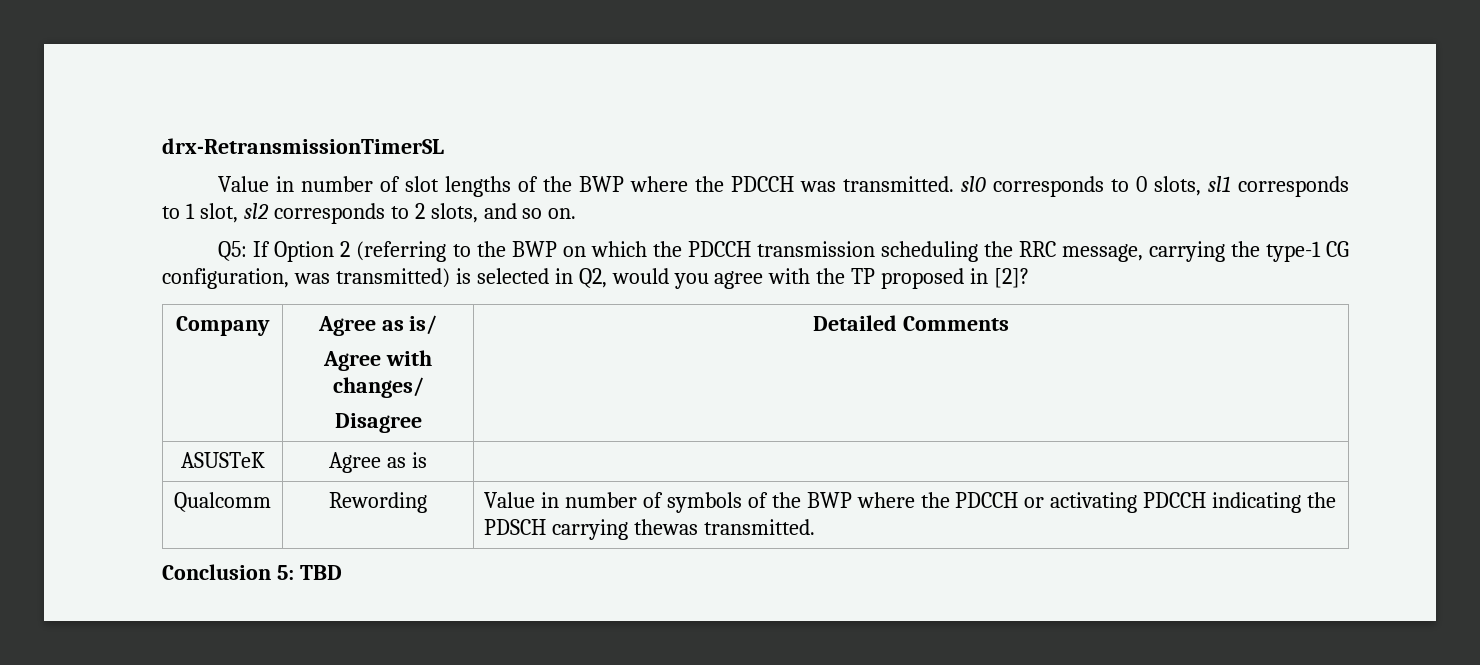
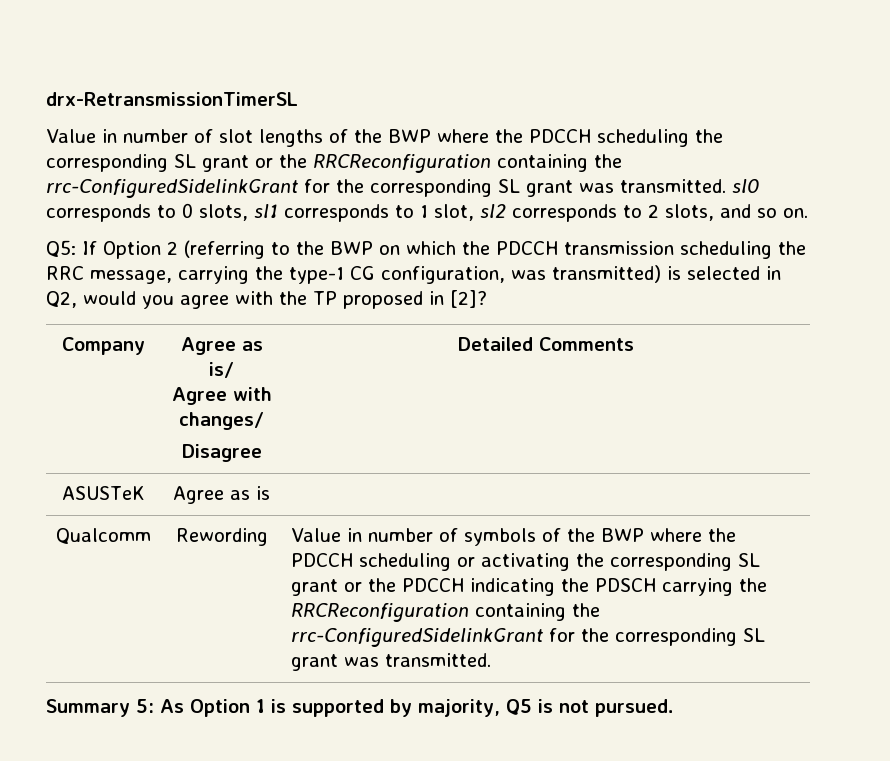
(795, 184) none -> [596,129,723,147] [46,154,622,173] [46,179,573,198] scheduling the corresponding SL grant or the RRCReconfiguration containing the rrc-ConfiguredSidelinkGrant for the corresponding SL grant
(1019, 500) none -> [359,553,452,571] scheduling
(1138, 502) none -> [576,553,761,571] [291,578,397,596] the corresponding SL grant or the
[633,519,815,535] [162,564,342,580] thewas transmitted. // Conclusion 5: TBD -> [739,578,768,592] [291,603,601,622] [291,628,766,647] [291,653,492,671] [46,699,674,717] the RRCReconfiguration containing the rrc-ConfiguredSidelinkGrant for the corresponding SL grant was transmitted. // Summary 5: As Option 1 is supported by majority, Q5 is not pursued.

